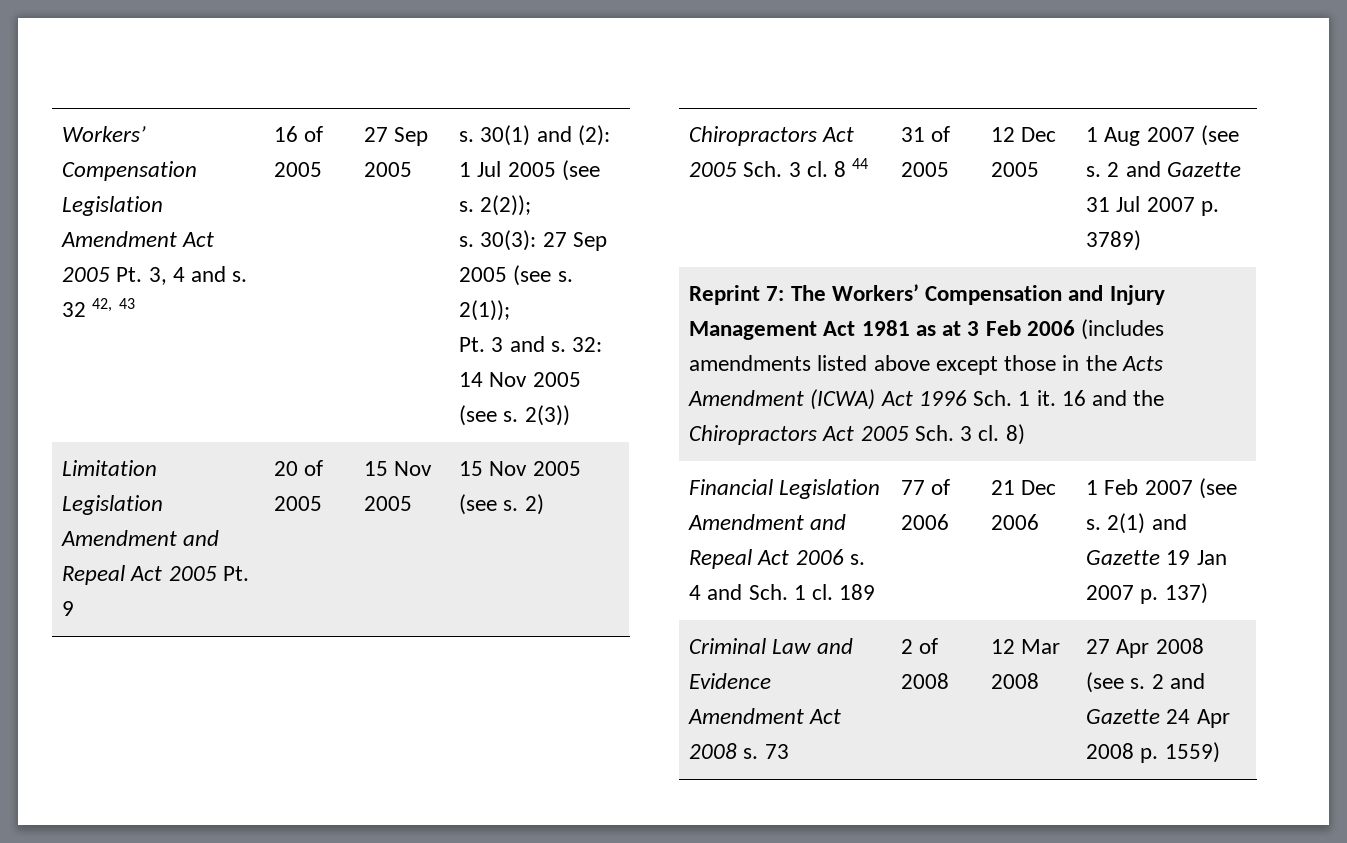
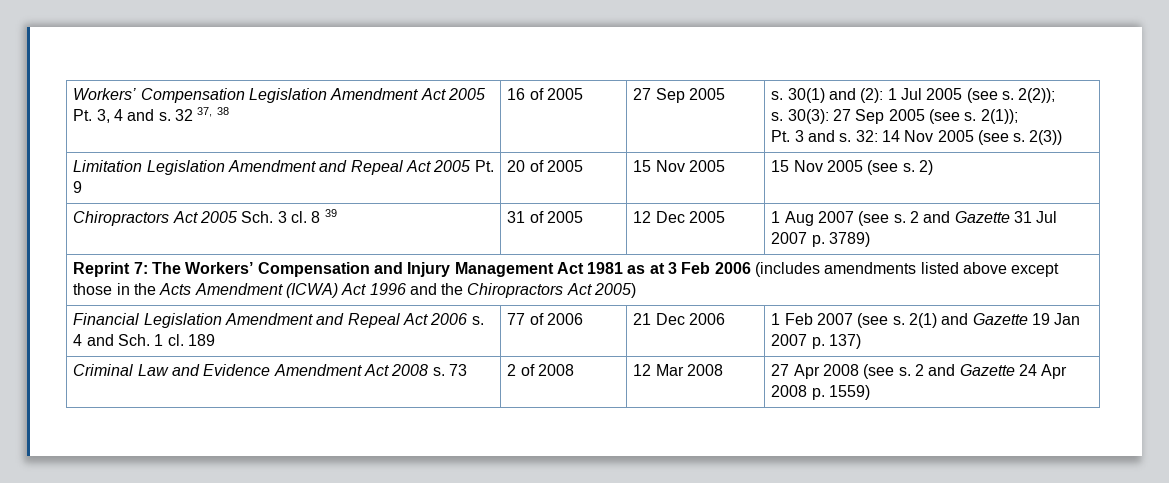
[92,298,135,312] 42, 43 -> [197,107,229,117] 37, 38
[852,158,869,169] 44 -> [324,209,337,217] 39
[973,390,1165,406] [689,424,1025,445] Sch. 1 it. 16 and the Chiropractors Act 2005 Sch. 3 cl. 8) -> [409,283,637,298] and the Chiropractors Act 2005)

